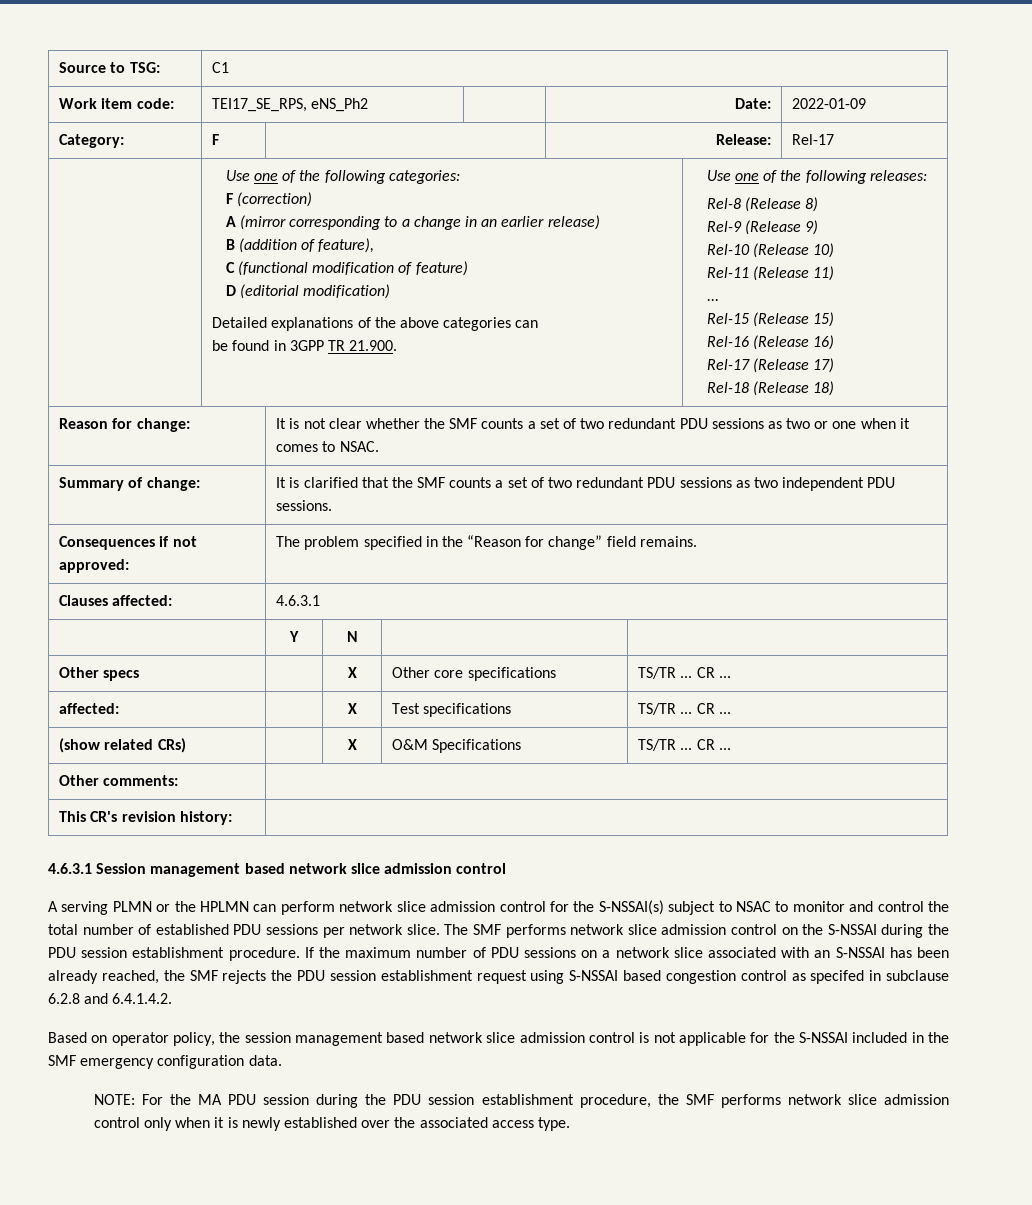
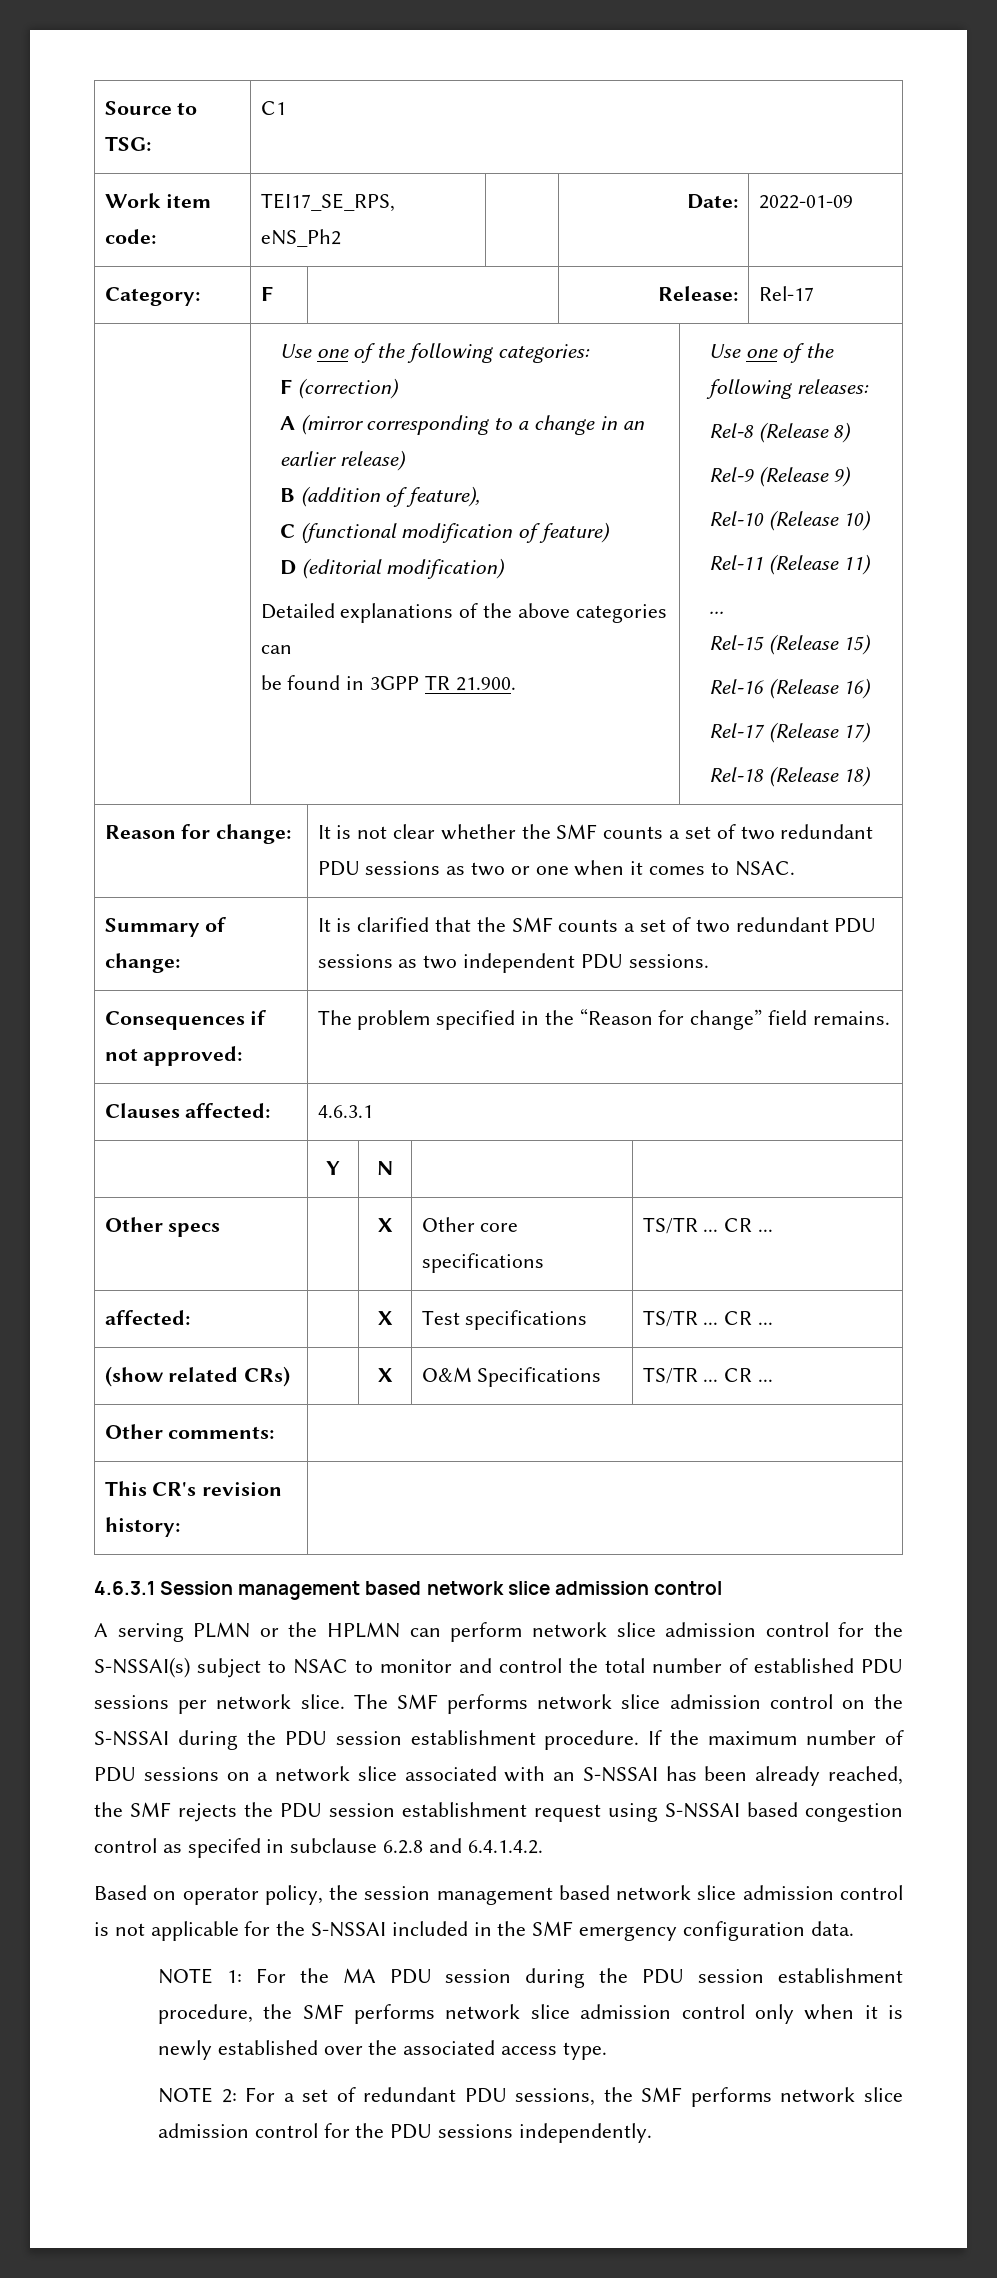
[93,1094,135,1105] NOTE: -> [158,1968,242,1984] NOTE 1:
(570, 1124) none -> [158,2087,903,2107] [158,2123,652,2143] // NOTE 2: For a set of redundant PDU sessions, the SMF performs network slice admission control for the PDU sessions independently.

